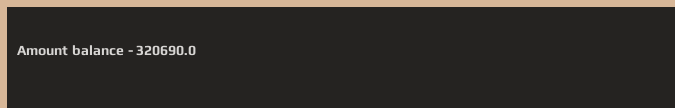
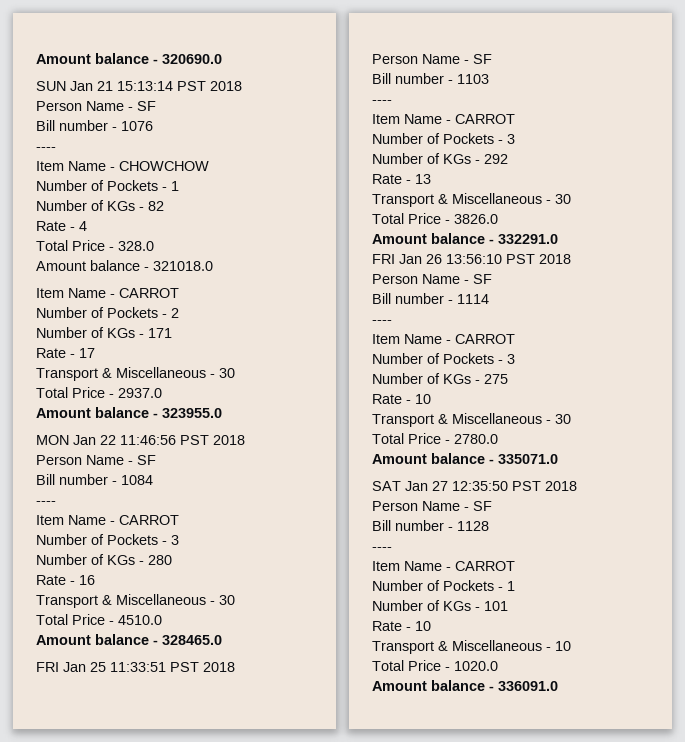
(197, 50) none -> [36,81,242,91] [36,101,156,111] [36,120,153,131] [36,147,56,151] [36,161,209,171] [36,180,179,191] [36,200,164,211] [36,221,87,231] [36,240,154,251] [36,260,213,271] [36,288,179,298] [36,307,179,318] [36,327,172,338] [36,348,95,358] [36,367,235,381] [36,387,162,398] [36,407,222,418] [36,435,245,445] [36,455,156,465] [36,474,153,485] [36,501,56,505] [36,515,179,525] [36,534,179,545] [36,554,172,565] [36,575,95,585] [36,594,235,608] [36,614,162,625] [36,634,222,645] [36,662,235,672] [372,54,492,64] [372,73,489,84] [372,100,392,104] [372,114,515,124] [372,133,515,144] [372,153,508,164] [372,174,431,184] [372,193,571,207] [372,213,498,224] [372,233,558,244] [372,254,571,264] [372,274,492,284] [372,293,489,304] [372,320,392,324] [372,334,515,344] [372,353,515,364] [372,373,508,384] [372,394,431,404] [372,413,571,427] [372,433,498,444] [372,453,558,464] [372,481,577,491] [372,501,492,511] [372,520,489,531] [372,547,392,551] [372,561,515,571] [372,580,515,591] [372,600,508,611] [372,621,431,631] [372,640,571,654] [372,660,498,671] [372,680,558,691] // SUN Jan 21 15:13:14 PST 2018 // Person Name - SF // Bill number - 1076 // ---- // Item Name - CHOWCHOW // Number of Pockets - 1 // Number of KGs - 82 // Rate - 4 // Total Price - 328.0 // Amount balance - 321018.0 // Item Name - CARROT // Number of Pockets - 2 // Number of KGs - 171 // Rate - 17 // Transport & Miscellaneous - 30 // Total Price - 2937.0 // Amount balance - 323955.0 // MON Jan 22 11:46:56 PST 2018 // Person Name - SF // Bill number - 1084 // ---- // Item Name - CARROT // Number of Pockets - 3 // Number of KGs - 280 // Rate - 16 // Transport & Miscellaneous - 30 // Total Price - 4510.0 // Amount balance - 328465.0 // FRI Jan 25 11:33:51 PST 2018 // Person Name - SF // Bill number - 1103 // ---- // Item Name - CARROT // Number of Pockets - 3 // Number of KGs - 292 // Rate - 13 // Transport & Miscellaneous - 30 // Total Price - 3826.0 // Amount balance - 332291.0 // FRI Jan 26 13:56:10 PST 2018 // Person Name - SF // Bill number - 1114 // ---- // Item Name - CARROT // Number of Pockets - 3 // Number of KGs - 275 // Rate - 10 // Transport & Miscellaneous - 30 // Total Price - 2780.0 // Amount balance - 335071.0 // SAT Jan 27 12:35:50 PST 2018 // Person Name - SF // Bill number - 1128 // ---- // Item Name - CARROT // Number of Pockets - 1 // Number of KGs - 101 // Rate - 10 // Transport & Miscellaneous - 10 // Total Price - 1020.0 // Amount balance - 336091.0

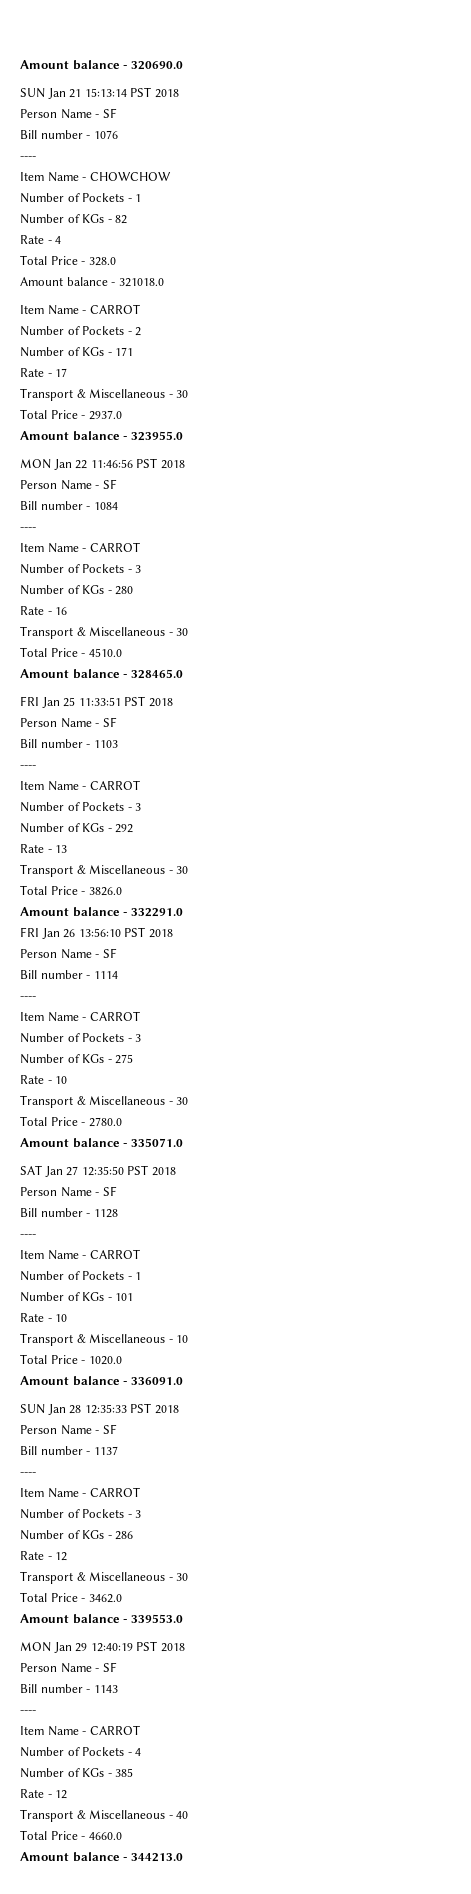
(558, 686) none -> [20,1403,179,1415] [20,1424,117,1435] [20,1446,118,1455] [20,1472,36,1476] [20,1487,140,1498] [20,1509,142,1519] [20,1530,134,1540] [20,1551,68,1561] [20,1571,189,1584] [20,1592,122,1603] [20,1614,183,1624] [20,1641,185,1653] [20,1662,117,1673] [20,1684,118,1693] [20,1710,36,1714] [20,1725,140,1736] [20,1747,142,1757] [20,1768,134,1778] [20,1789,68,1799] [20,1809,189,1822] [20,1830,122,1840] [20,1852,183,1862] // SUN Jan 28 12:35:33 PST 2018 // Person Name - SF // Bill number - 1137 // ---- // Item Name - CARROT // Number of Pockets - 3 // Number of KGs - 286 // Rate - 12 // Transport & Miscellaneous - 30 // Total Price - 3462.0 // Amount balance - 339553.0 // MON Jan 29 12:40:19 PST 2018 // Person Name - SF // Bill number - 1143 // ---- // Item Name - CARROT // Number of Pockets - 4 // Number of KGs - 385 // Rate - 12 // Transport & Miscellaneous - 40 // Total Price - 4660.0 // Amount balance - 344213.0

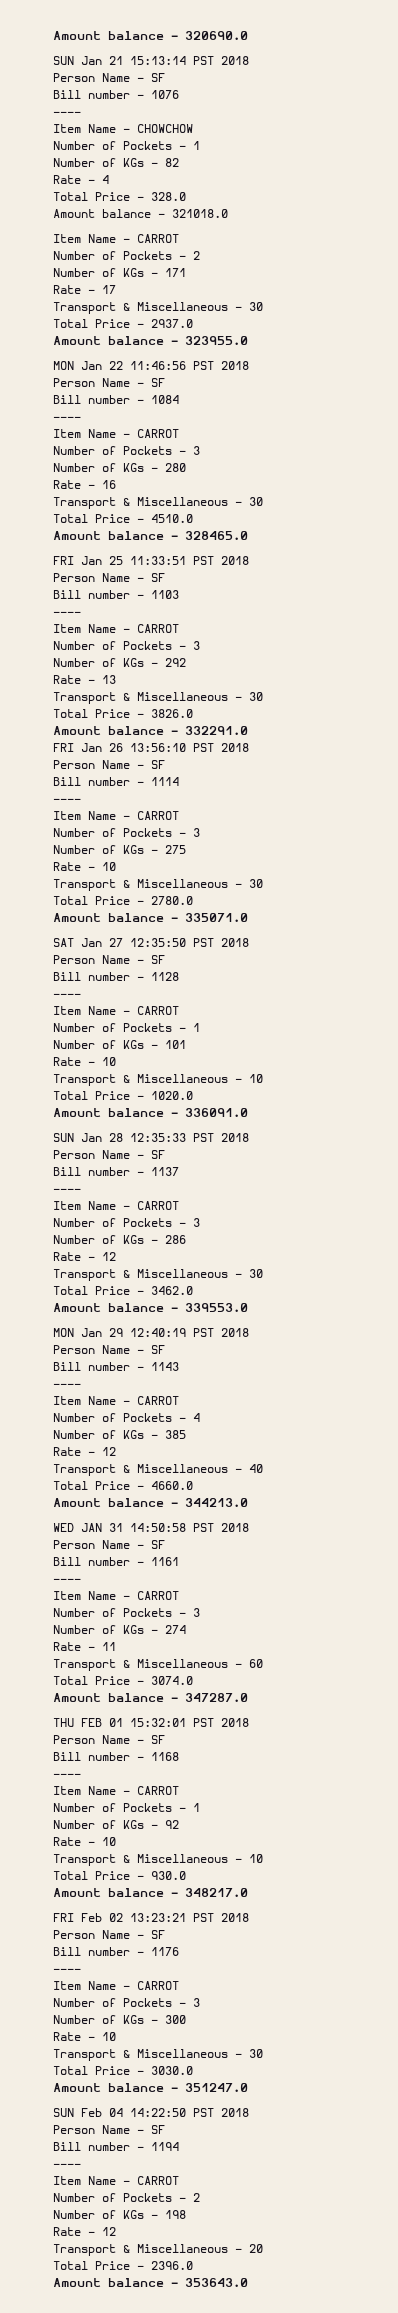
(183, 1857) none -> [53,1523,249,1532] [53,1540,165,1549] [53,1557,179,1566] [53,1578,81,1583] [53,1591,179,1600] [53,1608,200,1617] [53,1625,186,1634] [53,1642,116,1651] [53,1659,263,1671] [53,1676,193,1685] [53,1693,248,1702] [53,1718,249,1727] [53,1735,165,1744] [53,1752,179,1761] [53,1773,81,1778] [53,1786,179,1795] [53,1803,200,1812] [53,1820,179,1829] [53,1837,116,1846] [53,1854,263,1866] [53,1871,186,1880] [53,1888,248,1897] [53,1913,249,1922] [53,1930,165,1939] [53,1947,179,1956] [53,1968,81,1973] [53,1981,179,1990] [53,1998,200,2007] [53,2015,186,2024] [53,2032,116,2041] [53,2049,263,2061] [53,2066,193,2075] [53,2083,248,2092] [53,2108,249,2117] [53,2125,165,2134] [53,2142,179,2151] [53,2163,81,2168] [53,2176,179,2185] [53,2193,200,2202] [53,2210,186,2219] [53,2227,116,2236] [53,2244,263,2256] [53,2261,193,2270] [53,2278,248,2287] // WED JAN 31 14:50:58 PST 2018 // Person Name - SF // Bill number - 1161 // ---- // Item Name - CARROT // Number of Pockets - 3 // Number of KGs - 274 // Rate - 11 // Transport & Miscellaneous - 60 // Total Price - 3074.0 // Amount balance - 347287.0 // THU FEB 01 15:32:01 PST 2018 // Person Name - SF // Bill number - 1168 // ---- // Item Name - CARROT // Number of Pockets - 1 // Number of KGs - 92 // Rate - 10 // Transport & Miscellaneous - 10 // Total Price - 930.0 // Amount balance - 348217.0 // FRI Feb 02 13:23:21 PST 2018 // Person Name - SF // Bill number - 1176 // ---- // Item Name - CARROT // Number of Pockets - 3 // Number of KGs - 300 // Rate - 10 // Transport & Miscellaneous - 30 // Total Price - 3030.0 // Amount balance - 351247.0 // SUN Feb 04 14:22:50 PST 2018 // Person Name - SF // Bill number - 1194 // ---- // Item Name - CARROT // Number of Pockets - 2 // Number of KGs - 198 // Rate - 12 // Transport & Miscellaneous - 20 // Total Price - 2396.0 // Amount balance - 353643.0

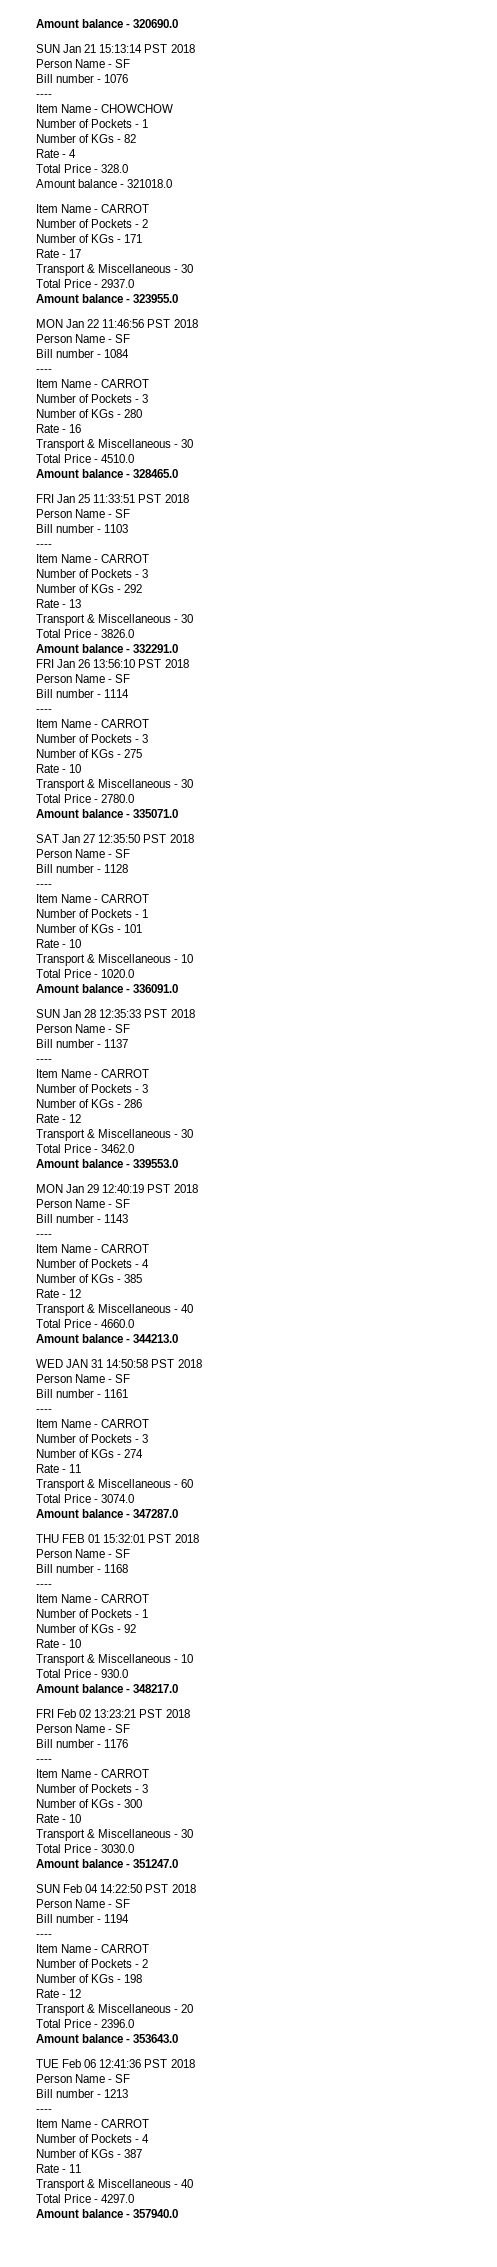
(248, 2282) none -> [36,2059,195,2068] [36,2074,131,2083] [36,2089,129,2098] [36,2109,52,2113] [36,2119,150,2128] [36,2134,150,2143] [36,2149,143,2158] [36,2164,82,2173] [36,2179,194,2191] [36,2194,135,2203] [36,2209,179,2218] // TUE Feb 06 12:41:36 PST 2018 // Person Name - SF // Bill number - 1213 // ---- // Item Name - CARROT // Number of Pockets - 4 // Number of KGs - 387 // Rate - 11 // Transport & Miscellaneous - 40 // Total Price - 4297.0 // Amount balance - 357940.0

